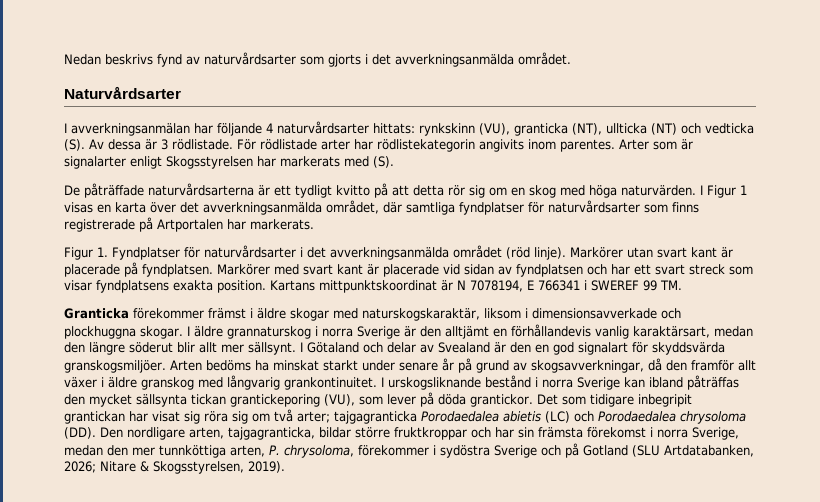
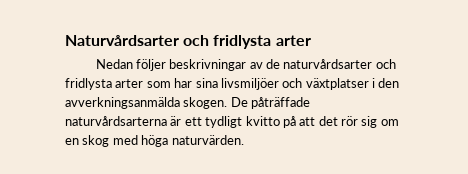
[64,52,571,67] [64,86,181,99] [64,121,754,136] [64,139,693,152] [64,156,394,169] Nedan beskrivs fynd av naturvårdsarter som gjorts i det avverkningsanmälda området. // Naturvårdsarter // I avverkningsanmälan har följande 4 naturvårdsarter hittats: rynkskinn (VU), granticka (NT), ullticka (NT) och vedticka (S). Av dessa är 3 rödlistade. För rödlistade arter har rödlistekategorin angivits inom parentes. Arter som är signalarter enligt Skogsstyrelsen har markerats med (S). // -> [65,35,311,49] [95,59,396,71] [65,78,400,90] [65,97,228,109] Naturvårdsarter och fridlysta arter // Nedan följer beskrivningar av de naturvårdsarter och fridlysta arter som har sina livsmiljöer och växtplatser i den avverkningsanmälda skogen.
[413,185,444,196] detta -> [318,116,338,126] det
[700,185,747,198] [64,200,699,215] [64,217,314,232] [64,245,733,260] [64,262,753,277] [64,280,682,293] [64,308,681,321] [64,324,753,339] [64,342,725,355] [64,358,756,373] [64,375,739,390] [64,392,692,407] [64,409,746,424] [64,427,739,440] [64,443,754,458] [64,461,285,474] I Figur 1 visas en karta över det avverkningsanmälda området, där samtliga fyndplatser för naturvårdsarter som finns registrerade på Artportalen har markerats. // Figur 1. Fyndplatser för naturvårdsarter i det avverkningsanmälda området (röd linje). Markörer utan svart kant är placerade på fyndplatsen. Markörer med svart kant är placerade vid sidan av fyndplatsen och har ett svart streck som visar fyndplatsens exakta position. Kartans mittpunktskoordinat är N 7078194, E 766341 i SWEREF 99 TM. // Granticka förekommer främst i äldre skogar med naturskogskaraktär, liksom i dimensionsavverkade och plockhuggna skogar. I äldre grannaturskog i norra Sverige är den alltjämt en förhållandevis vanlig karaktärsart, medan den längre söderut blir allt mer sällsynt. I Götaland och delar av Svealand är den en god signalart för skyddsvärda granskogsmiljöer. Arten bedöms ha minskat starkt under senare år på grund av skogsavverkningar, då den framför allt växer i äldre granskog med långvarig grankontinuitet. I urskogsliknande bestånd i norra Sverige kan ibland påträffas den mycket sällsynta tickan grantickeporing (VU), som lever på döda grantickor. Det som tidigare inbegripit grantickan har visat sig röra sig om två arter; tajgagranticka Porodaedalea abietis (LC) och Porodaedalea chrysoloma (DD). Den nordligare arten, tajgagranticka, bildar större fruktkroppar och har sin främsta förekomst i norra Sverige, medan den mer tunnköttiga arten, P. chrysoloma, förekommer i sydöstra Sverige och på Gotland (SLU Artdatabanken, 2026; Nitare & Skogsstyrelsen, 2019). -> (244, 140) none

